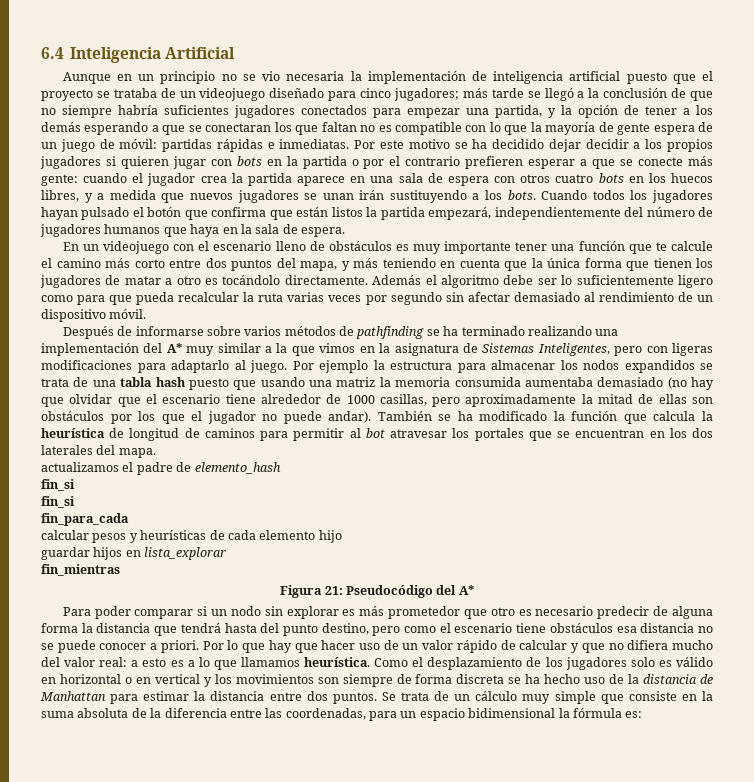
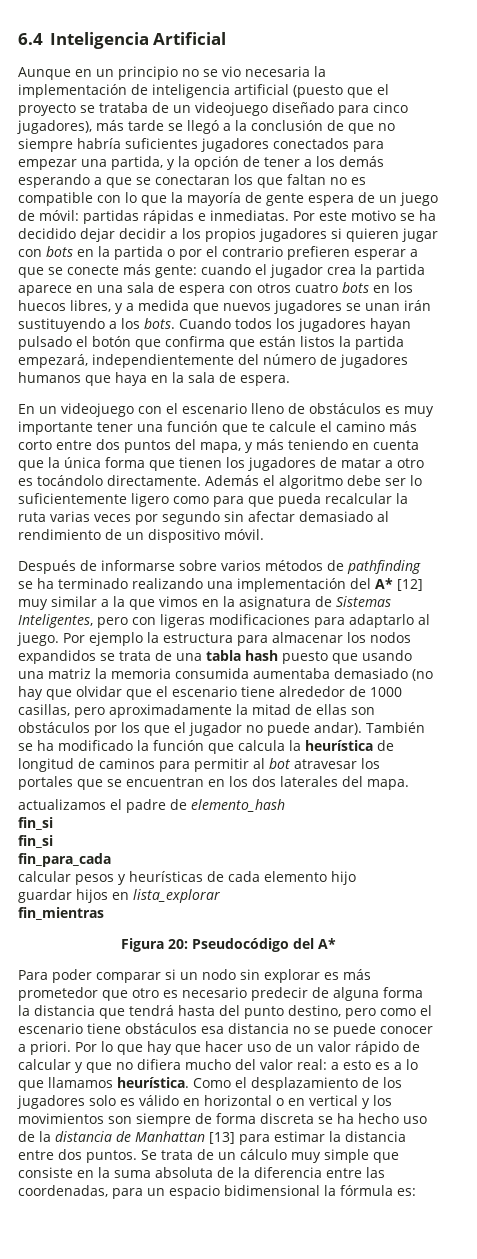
[626,72,667,84] puesto -> [293,85,343,98] (puesto
[394,88,460,101] jugadores; -> [17,120,92,134] jugadores),
(182, 348) none -> [397,579,423,591] [12]
[324,586,343,595] 21: -> [167,939,188,949] 20:
(106, 696) none -> [209,1132,235,1144] [13]

